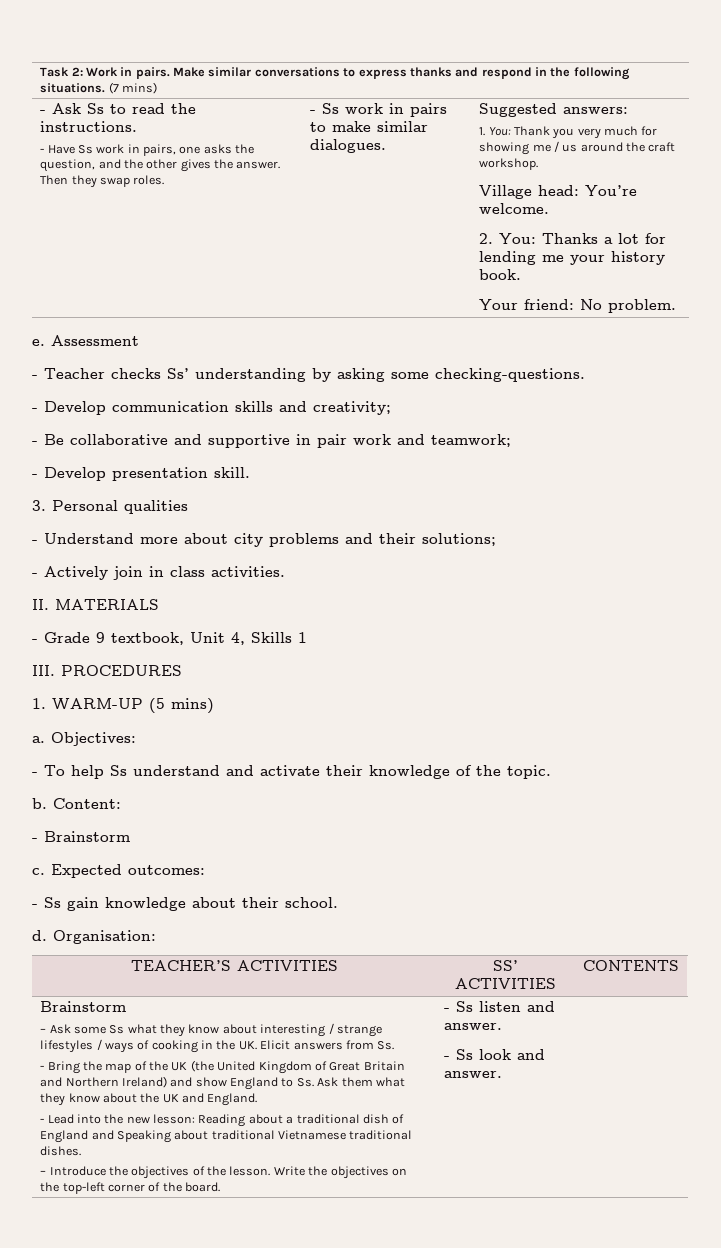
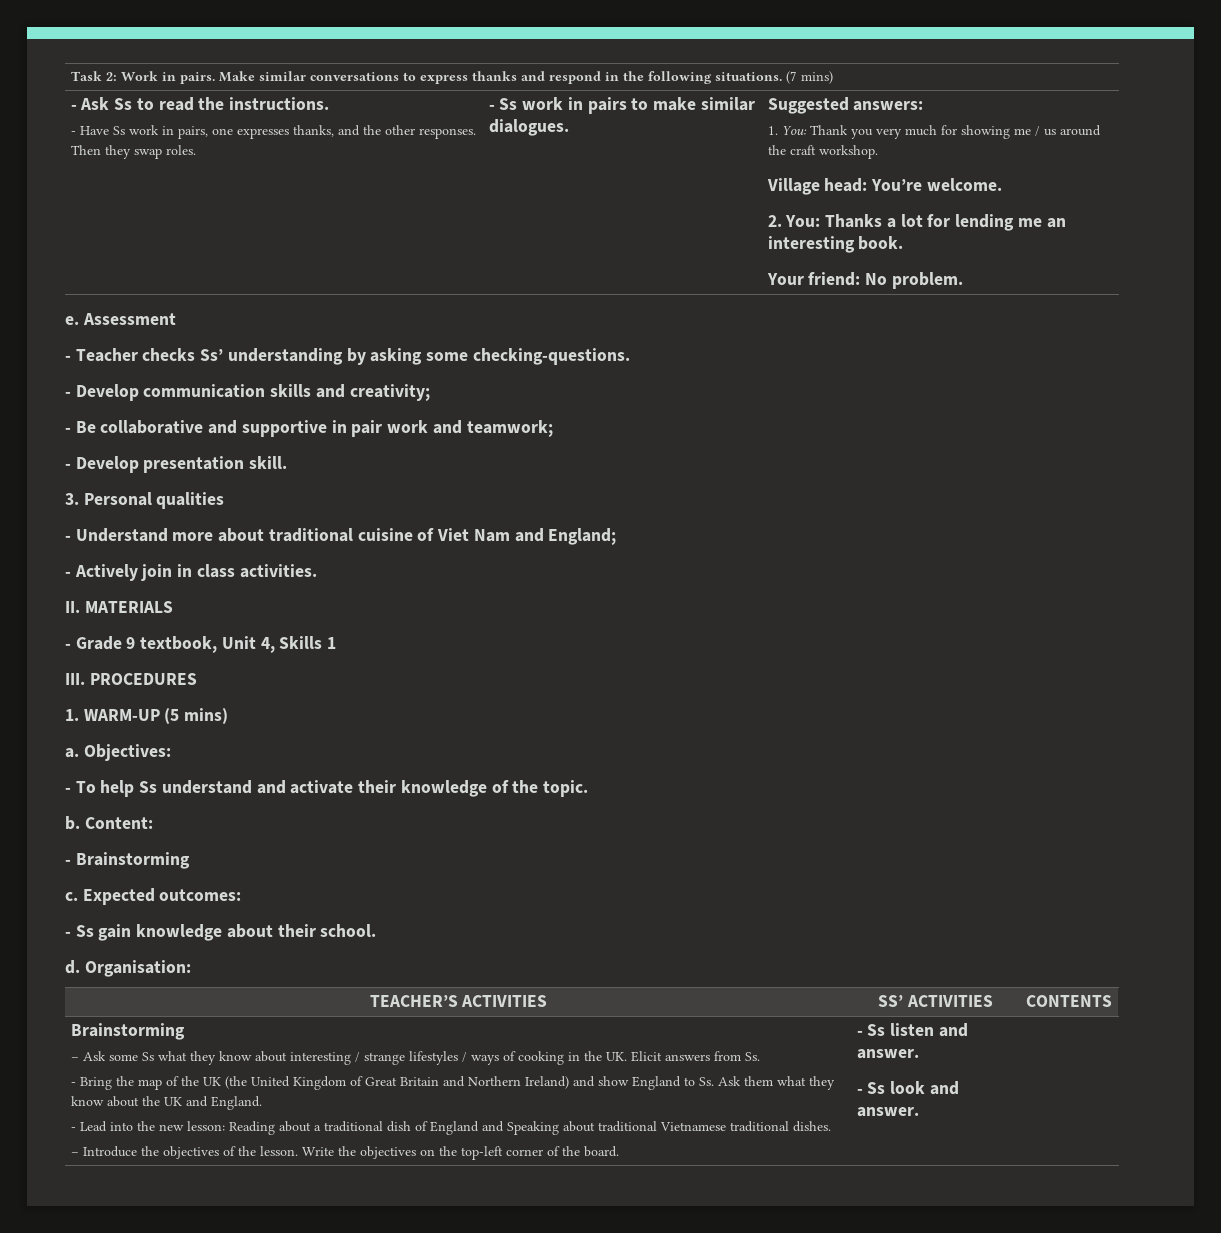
[203,144,255,154] [40,159,281,172] asks the question, and the other gives the answer. -> [236,125,476,139] expresses thanks, and the other responses.
[570,251,666,265] your history -> [1046,218,1066,228] [767,236,855,253] an interesting
[234,533,496,547] city problems and their solutions; -> [268,528,617,545] traditional cuisine of Viet Nam and England;
[44,831,130,842] Brainstorm -> [75,852,190,869] Brainstorming
[40,1001,127,1012] Brainstorm -> [70,1023,185,1040] Brainstorming

